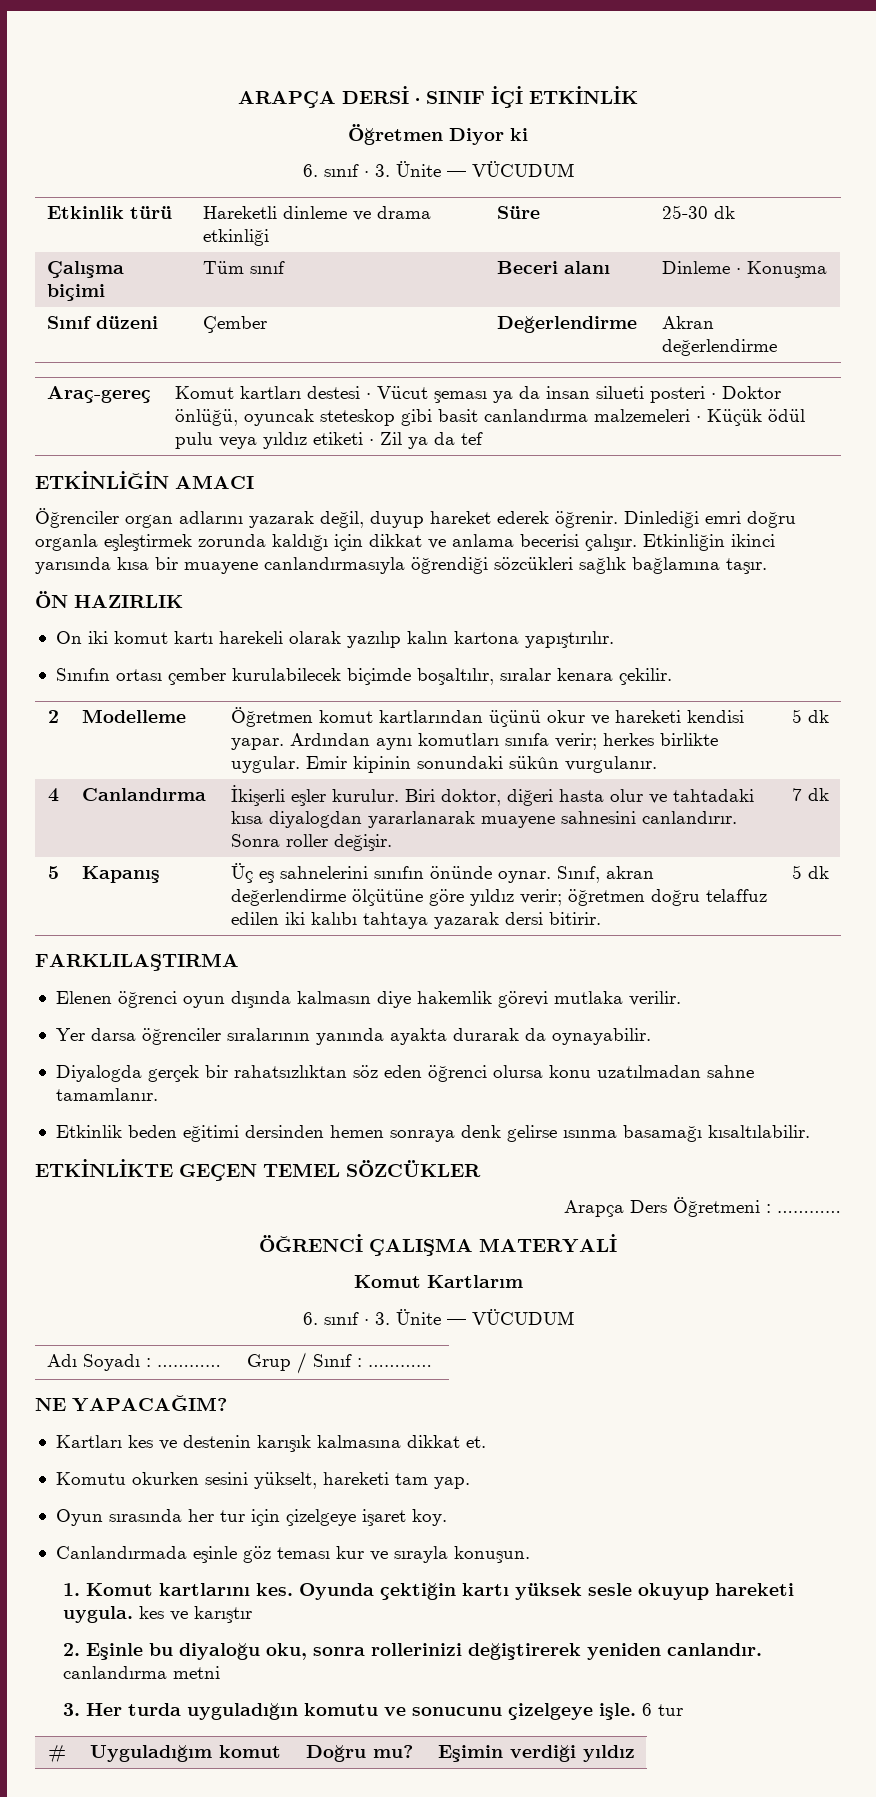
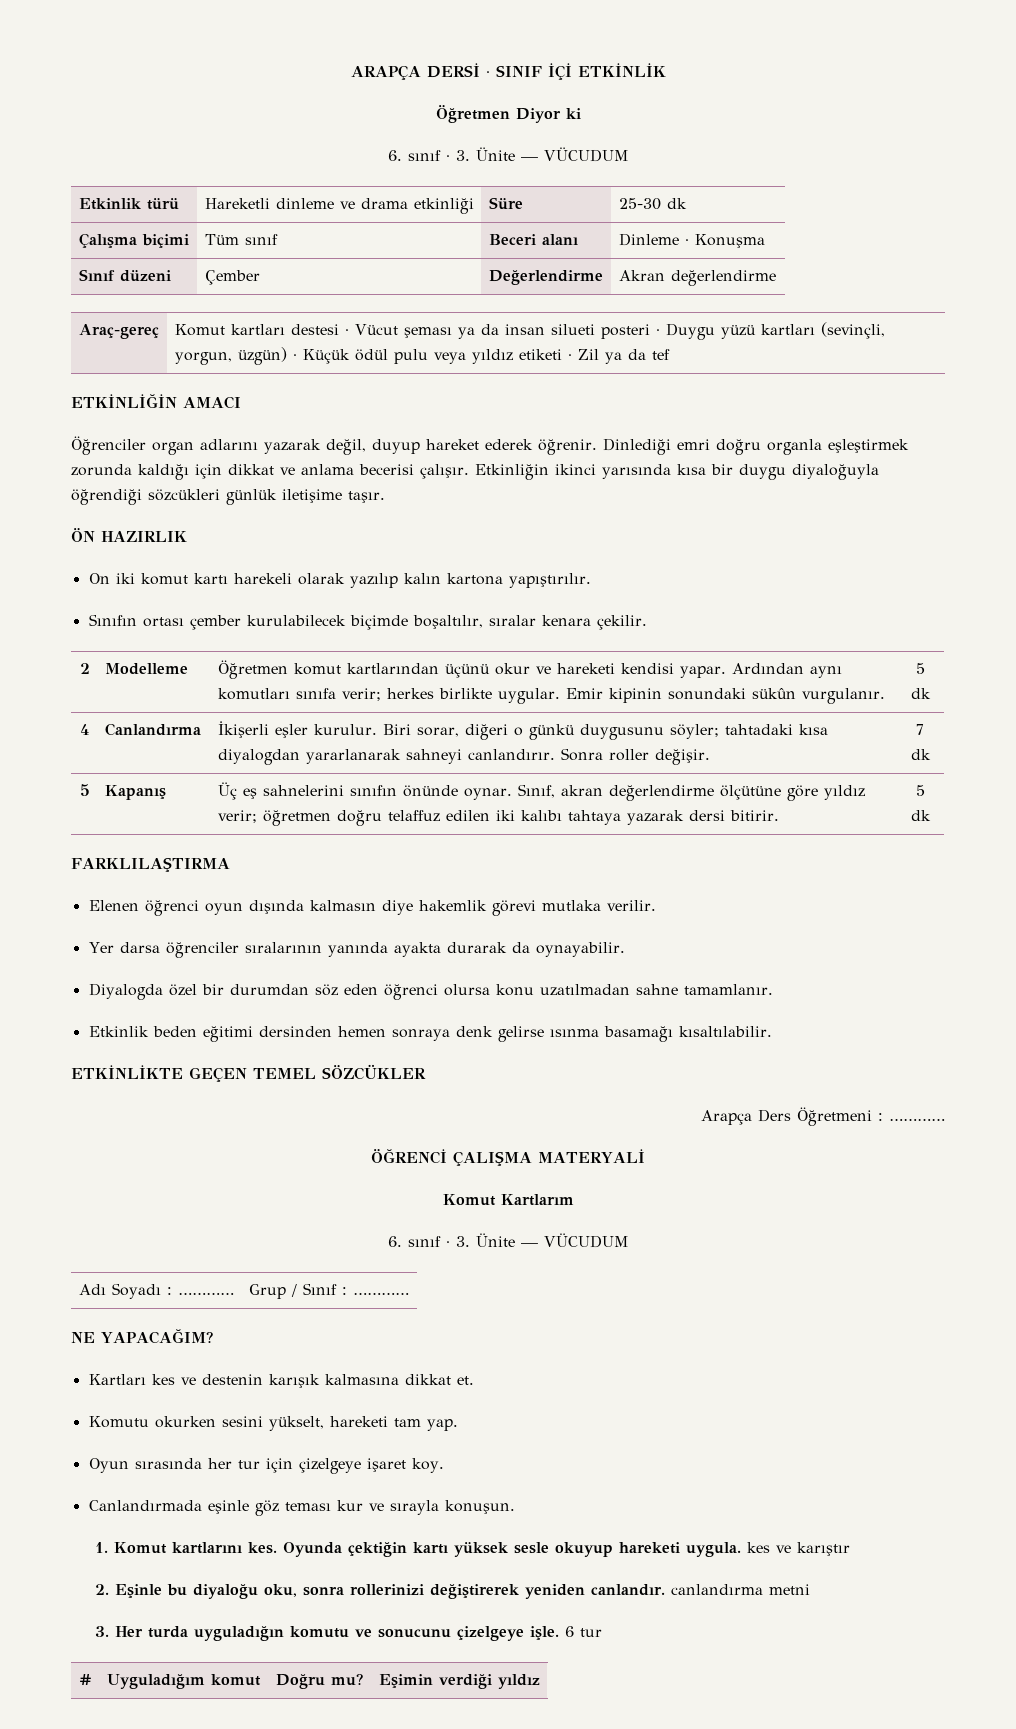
[721,386,781,399] [174,409,690,426] Doktor önlüğü, oyuncak steteskop gibi basit canlandırma malzemeleri -> [665,322,885,340] [174,347,287,365] Duygu yüzü kartları (sevinçli, yorgun, üzgün)
[184,557,720,574] muayene canlandırmasıyla öğrendiği sözcükleri sağlık bağlamına -> [738,464,879,480] [71,489,342,505] duygu diyaloğuyla öğrendiği sözcükleri günlük iletişime
[440,789,667,806] doktor, diğeri hasta olur ve -> [416,724,719,740] sorar, diğeri o günkü duygusunu söyler;
[480,811,636,828] muayene sahnesini -> [405,749,462,764] sahneyi
[147,1065,347,1082] gerçek bir rahatsızlıktan -> [168,984,309,996] özel bir durumdan

